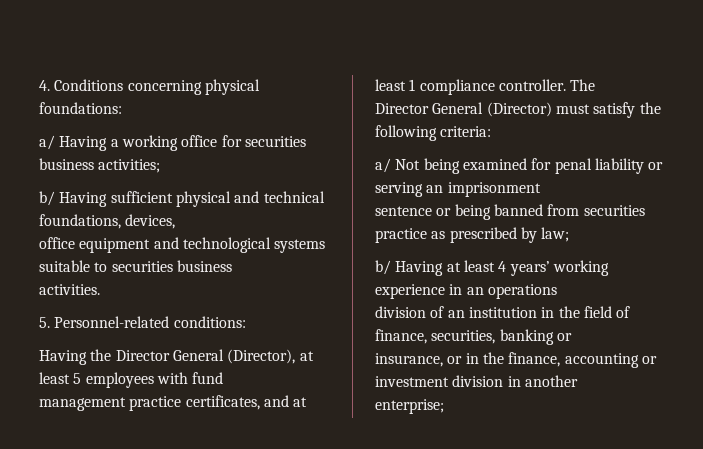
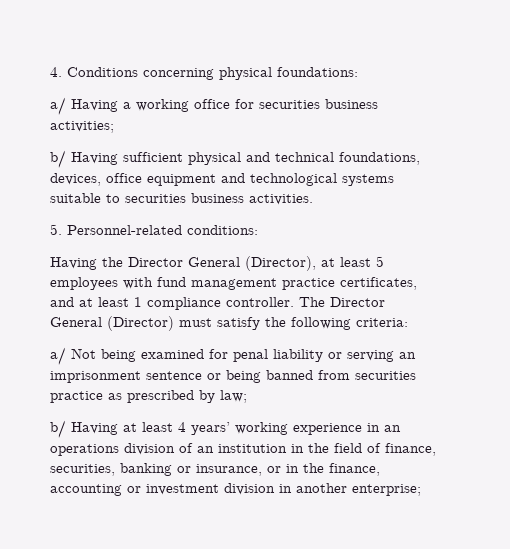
(176, 221) // -> (101, 179) none
(232, 266) // -> (244, 198) none
(224, 378) // -> (186, 282) none
(596, 85) // -> (325, 302) none
(541, 189) // -> (141, 377) none
(557, 291) // -> (119, 450) none
(572, 337) // -> (191, 469) none
(578, 381) // -> (347, 488) none

